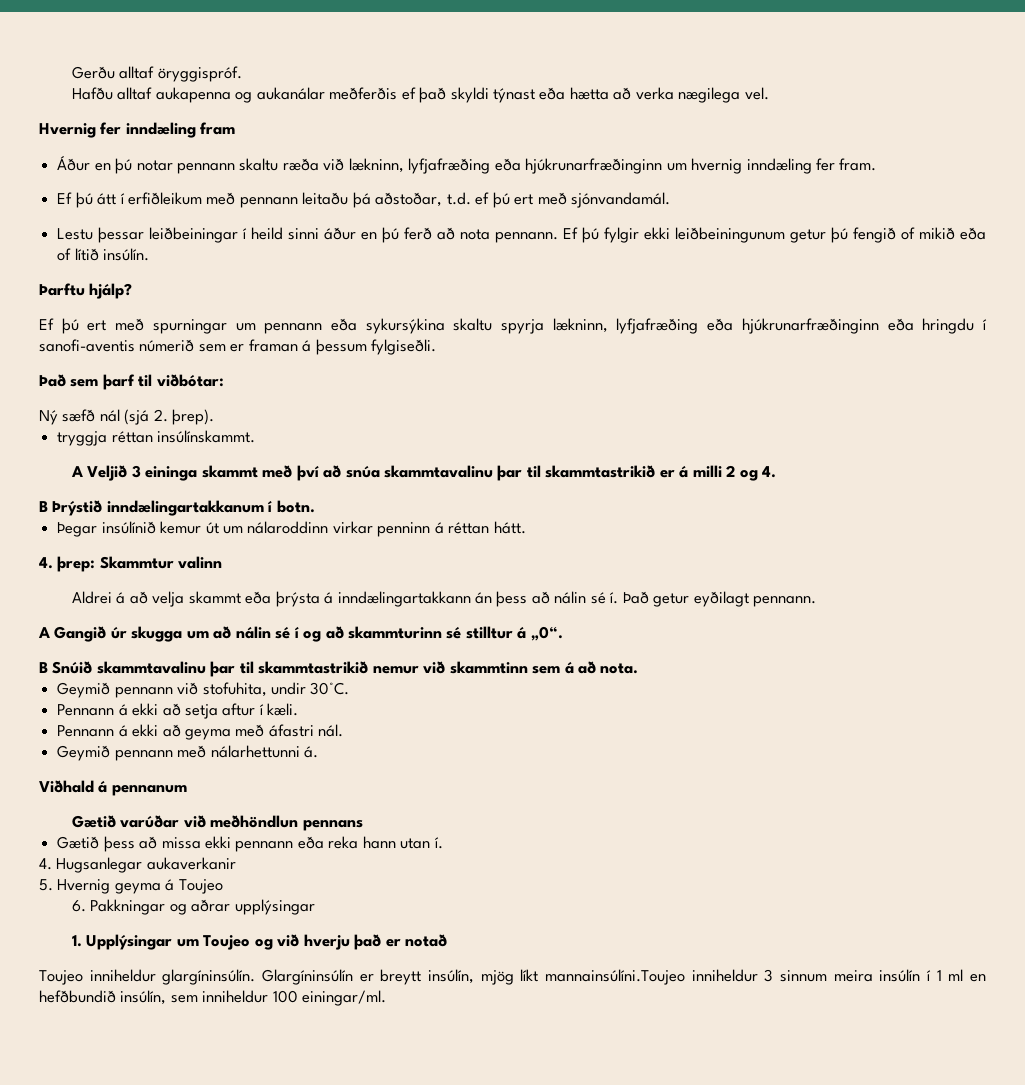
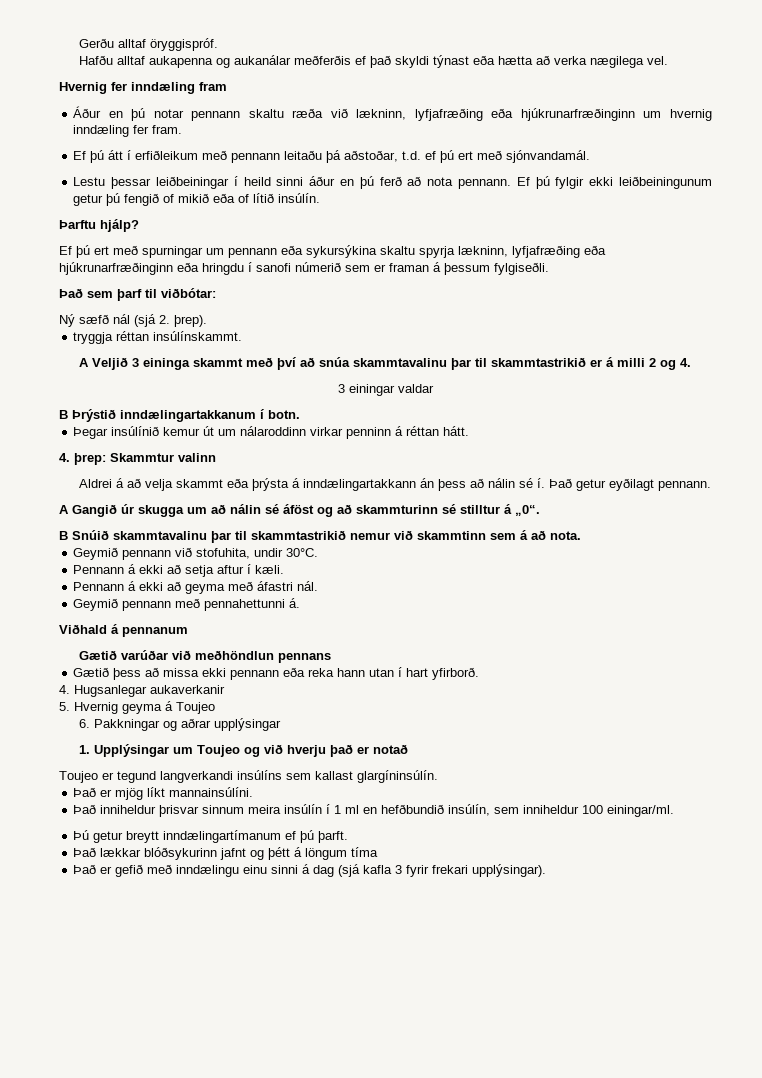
[39,339,135,352] sanofi-aventis -> [256,263,291,272] sanofi
(777, 472) none -> [338,384,434,396] // 3 einingar valdar
[293,626,299,638] í -> [283,504,314,514] áföst
[210,745,300,758] nálarhettunni -> [204,599,286,611] pennahettunni
[433,837,443,849] í. -> [398,667,480,680] í hart yfirborð.
[89,969,774,985] inniheldur glargíninsúlín. Glargíninsúlín er breytt insúlín, mjög líkt mannainsúlíni.Toujeo inniheldur 3 -> [102,770,438,783] [73,787,254,800] [73,804,200,817] er tegund langverkandi insúlíns sem kallast glargíninsúlín. // Það er mjög líkt mannainsúlíni. // Það inniheldur þrisvar
(387, 998) none -> [73,830,349,843] [73,847,379,860] [73,864,547,877] // Þú getur breytt inndælingartímanum ef þú þarft. // Það lækkar blóðsykurinn jafnt og þétt á löngum tíma // Það er gefið með inndælingu einu sinni á dag (sjá kafla 3 fyrir frekari upplýsingar).

